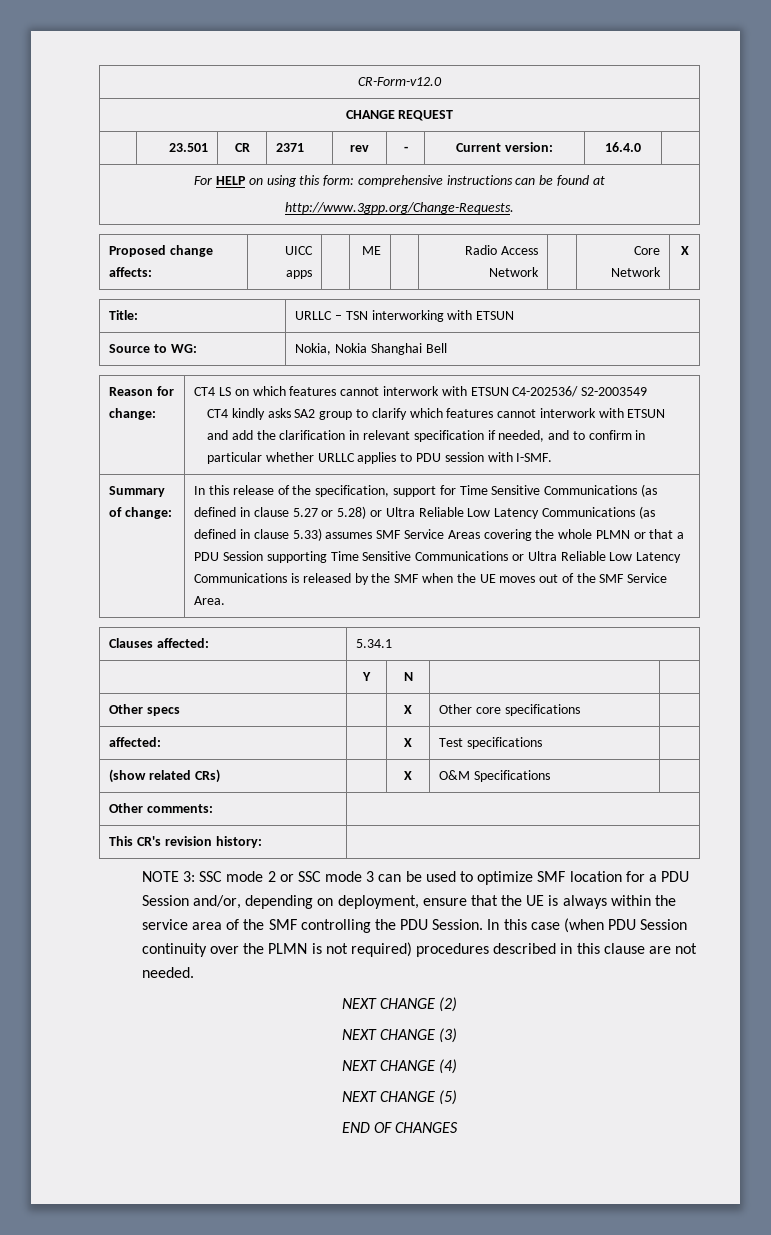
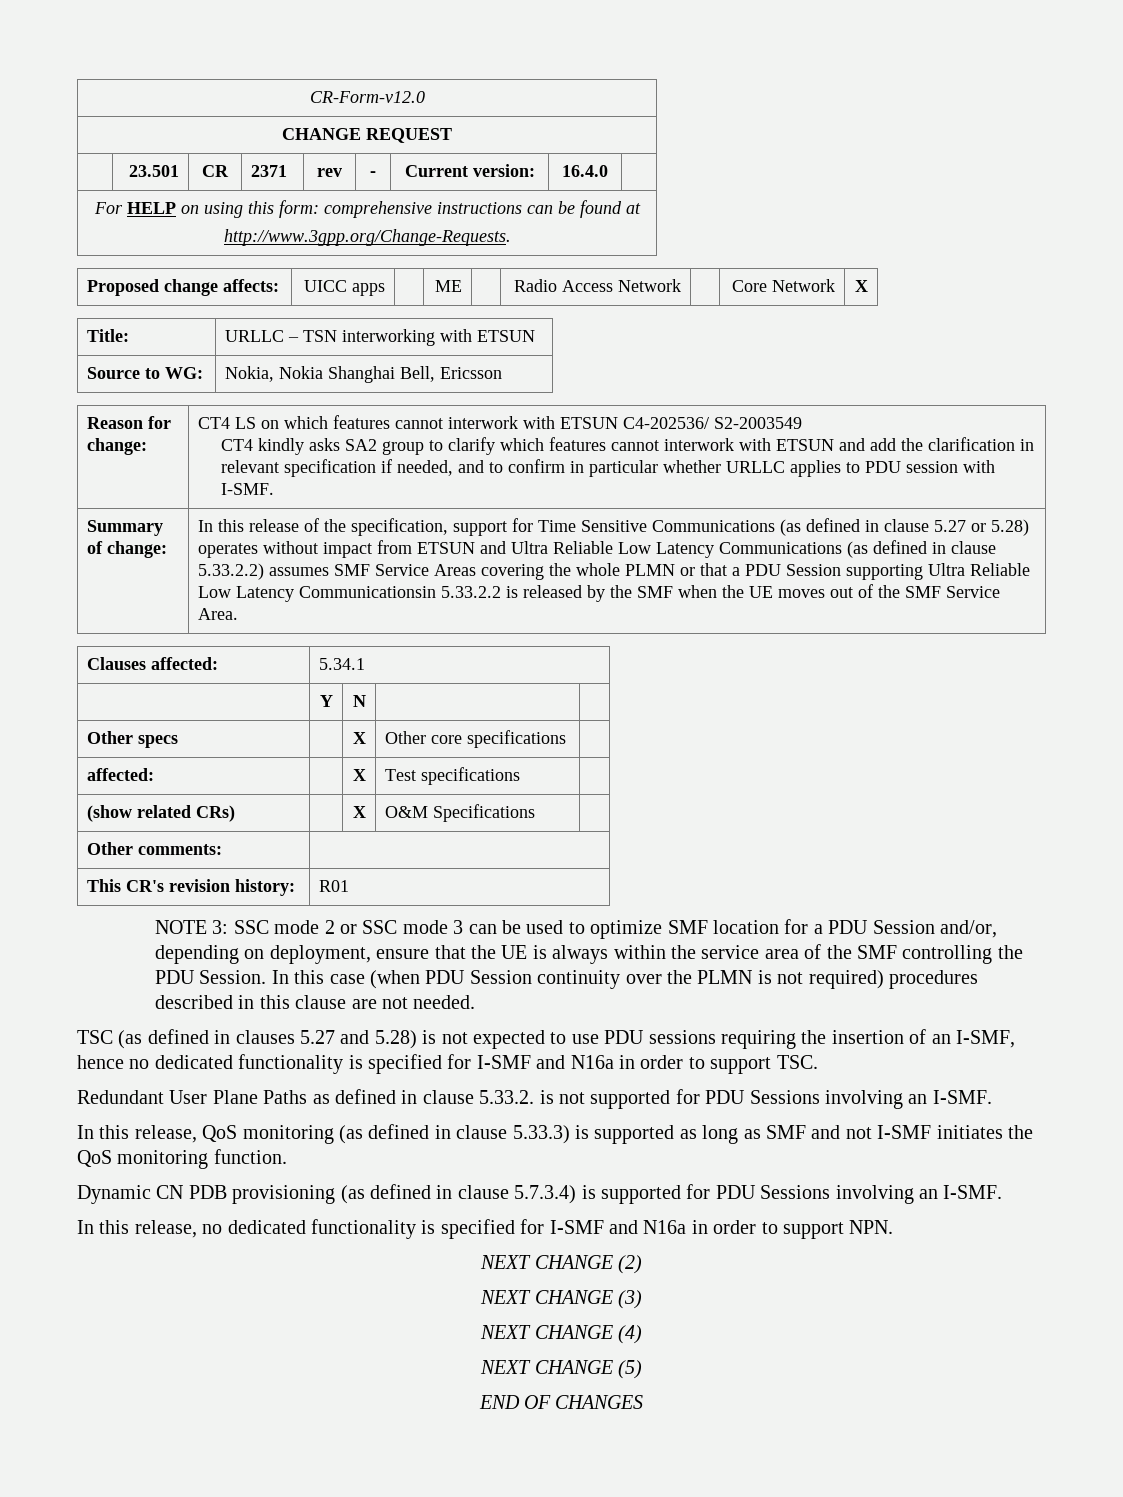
[425,343,447,353] Bell -> [399,366,502,382] Bell, Ericsson
[369,510,382,517] or -> [197,540,506,558] operates without impact from ETSUN and
[292,528,322,541] 5.33) -> [197,563,264,580] 5.33.2.2)
[330,551,682,563] [194,573,288,583] Time Sensitive Communications or Ultra Reliable Low Latency Communications -> [927,563,1030,576] [197,586,501,602] Ultra Reliable Low Latency Communicationsin 5.33.2.2
(262, 842) none -> [318,880,349,892] R01
(194, 972) none -> [77,1029,1015,1049] [77,1054,818,1074] [77,1089,992,1109] [77,1124,1033,1144] [77,1149,287,1169] [77,1184,1003,1204] [77,1219,894,1239] // TSC (as defined in clauses 5.27 and 5.28) is not expected to use PDU sessions requiring the insertion of an I-SMF, hence no dedicated functionality is specified for I-SMF and N16a in order to support TSC. // Redundant User Plane Paths as defined in clause 5.33.2. is not supported for PDU Sessions involving an I-SMF. // In this release, QoS monitoring (as defined in clause 5.33.3) is supported as long as SMF and not I-SMF initiates the QoS monitoring function. // Dynamic CN PDB provisioning (as defined in clause 5.7.3.4) is supported for PDU Sessions involving an I-SMF. // In this release, no dedicated functionality is specified for I-SMF and N16a in order to support NPN.

